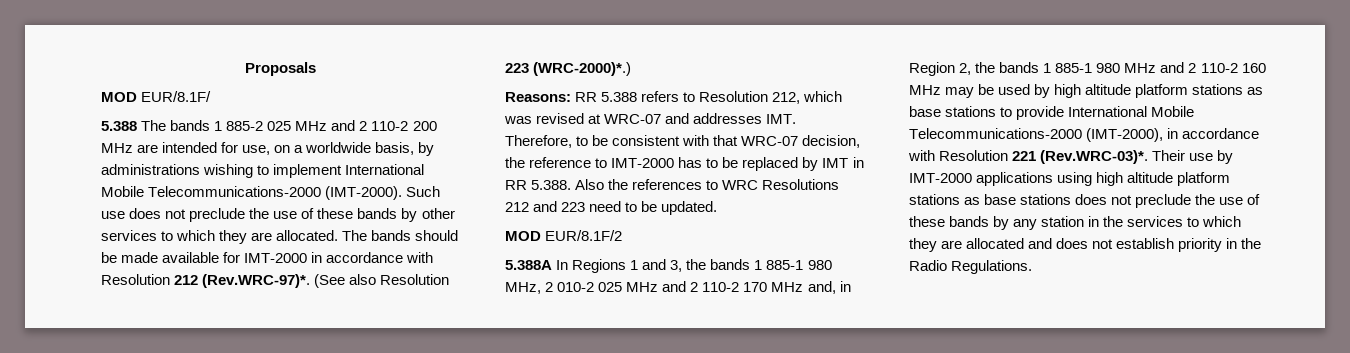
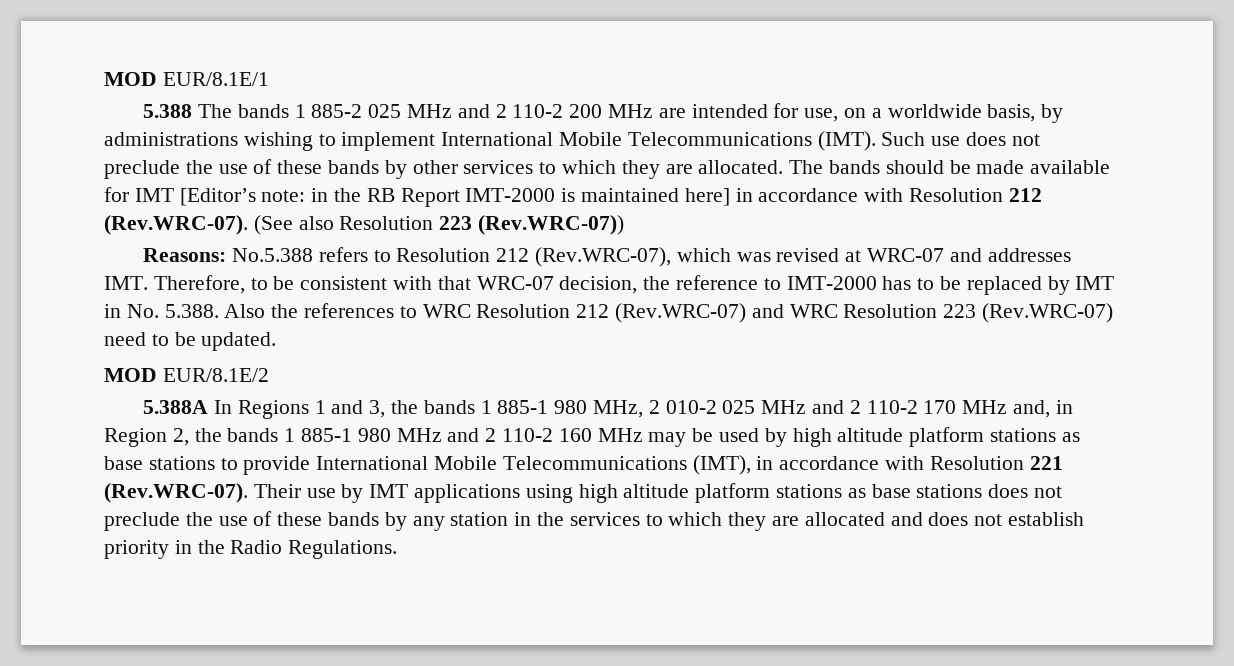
[245,62,316,76] [101,91,212,102] Proposals // MOD EUR/8.1F/ -> [104,72,269,86] MOD EUR/8.1E/1
[148,186,403,200] Telecommunications-2000 (IMT-2000). -> [627,131,876,151] Telecommunications (IMT).
[244,253,308,263] IMT-2000 -> [134,188,730,207] IMT [Editor’s note: in the RB Report IMT-2000 is maintained here]
[202,274,311,288] (Rev.WRC-97)*. -> [104,215,248,235] (Rev.WRC-07).
[533,62,632,76] (WRC-2000)*.) -> [478,215,625,235] (Rev.WRC-07))
[575,92,638,102] RR 5.388 -> [231,248,313,262] No.5.388
[772,92,801,104] 212, -> [496,247,671,267] 212 (Rev.WRC-07),
[505,180,527,190] RR -> [126,304,159,318] No.
[762,179,840,190] [505,201,586,212] Resolutions 212 and 223 -> [476,303,1114,323] Resolution 212 (Rev.WRC-07) and WRC Resolution 223 (Rev.WRC-07)
[545,230,623,241] EUR/8.1F/2 -> [162,368,269,382] EUR/8.1E/2
[909,128,1164,142] Telecommunications-2000 (IMT-2000), -> [502,455,751,475] Telecommunications (IMT),
[1040,150,1149,164] (Rev.WRC-03)*. -> [104,483,248,503] (Rev.WRC-07).
[909,173,972,183] IMT-2000 -> [369,484,409,498] IMT

